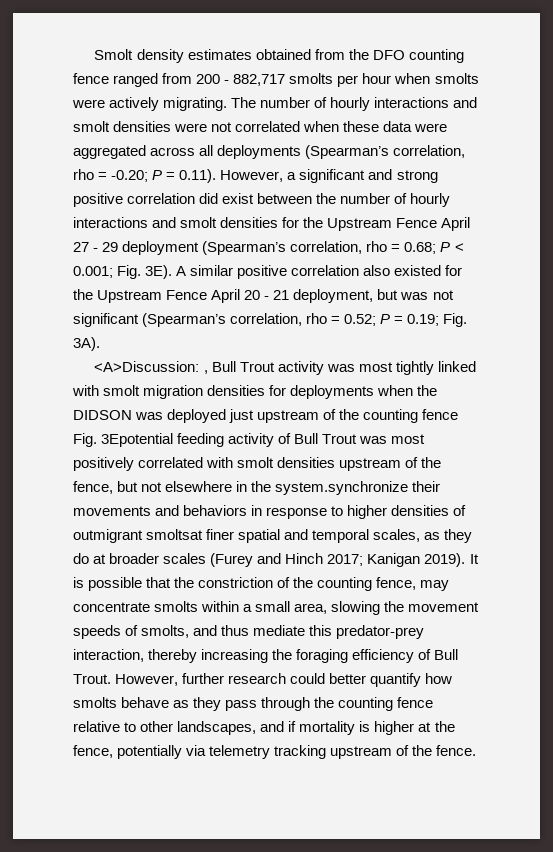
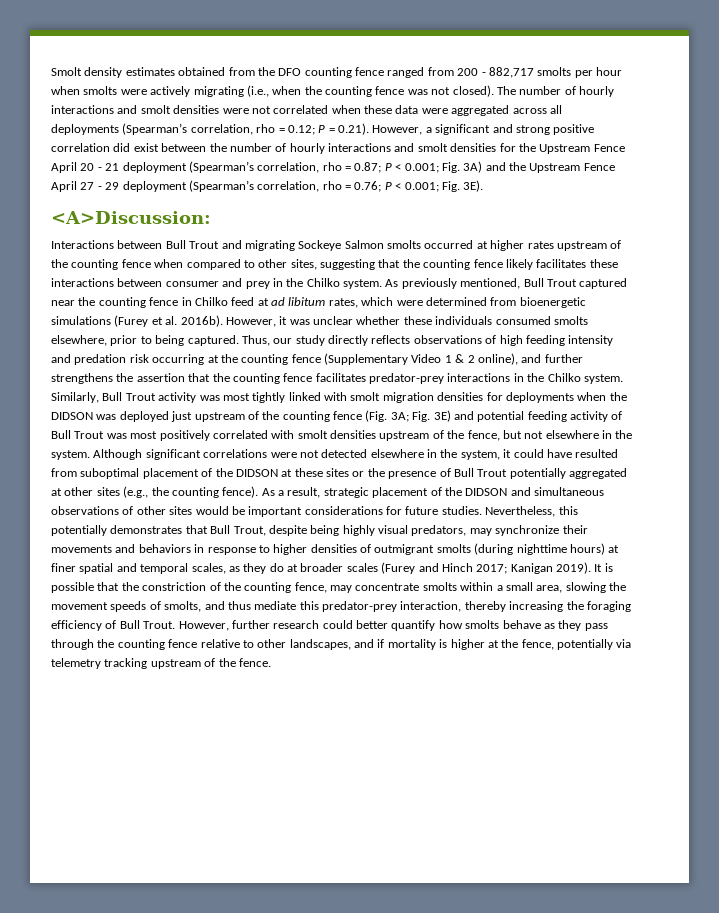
[163,97,228,111] migrating. -> [193,85,494,97] migrating (i.e., when the counting fence was not closed).
[111,169,217,183] -0.20; P = 0.11). -> [287,123,369,135] 0.12; P = 0.21).
(471, 224) none -> [80,161,615,173] [51,181,77,192] 20 - 21 deployment (Spearman’s correlation, rho = 0.87; P < 0.001; Fig. 3A) and the Upstream Fence April
[404,242,437,254] 0.68; -> [354,181,382,192] 0.76;
[176,265,463,279] [73,289,454,303] [73,313,468,327] [73,337,100,351] [94,361,208,374] A similar positive correlation also existed for the Upstream Fence April 20 - 21 deployment, but was not significant (Spearman’s correlation, rho = 0.52; P = 0.19; Fig. 3A). // <A>Discussion: , -> [51,211,211,224] [51,240,622,251] [51,259,618,270] [51,278,628,289] [51,297,586,308] [51,315,588,327] [51,335,614,346] [51,353,583,365] [51,373,623,384] [51,392,99,403] // <A>Discussion: // Interactions between Bull Trout and migrating Sockeye Salmon smolts occurred at higher rates upstream of the counting fence when compared to other sites, suggesting that the counting fence likely facilitates these interactions between consumer and prey in the Chilko system. As previously mentioned, Bull Trout captured near the counting fence in Chilko feed at ad libitum rates, which were determined from bioenergetic simulations (Furey et al. 2016b). However, it was unclear whether these individuals consumed smolts elsewhere, prior to being captured. Thus, our study directly reflects observations of high feeding intensity and predation risk occurring at the counting fence (Supplementary Video 1 & 2 online), and further strengthens the assertion that the counting fence facilitates predator-prey interactions in the Chilko system. Similarly,
[73,433,174,447] Fig. 3Epotential -> [365,410,525,422] (Fig. 3A; Fig. 3E) and potential
[275,481,409,495] system.synchronize -> [51,449,619,460] [51,468,627,479] [51,486,604,498] [51,506,578,517] [51,525,560,536] system. Although significant correlations were not detected elsewhere in the system, it could have resulted from suboptimal placement of the DIDSON at these sites or the presence of Bull Trout potentially aggregated at other sites (e.g., the counting fence). As a result, strategic placement of the DIDSON and simultaneous observations of other sites would be important considerations for future studies. Nevertheless, this potentially demonstrates that Bull Trout, despite being highly visual predators, may synchronize
[146,529,204,540] smoltsat -> [436,543,620,555] smolts (during nighttime hours) at

